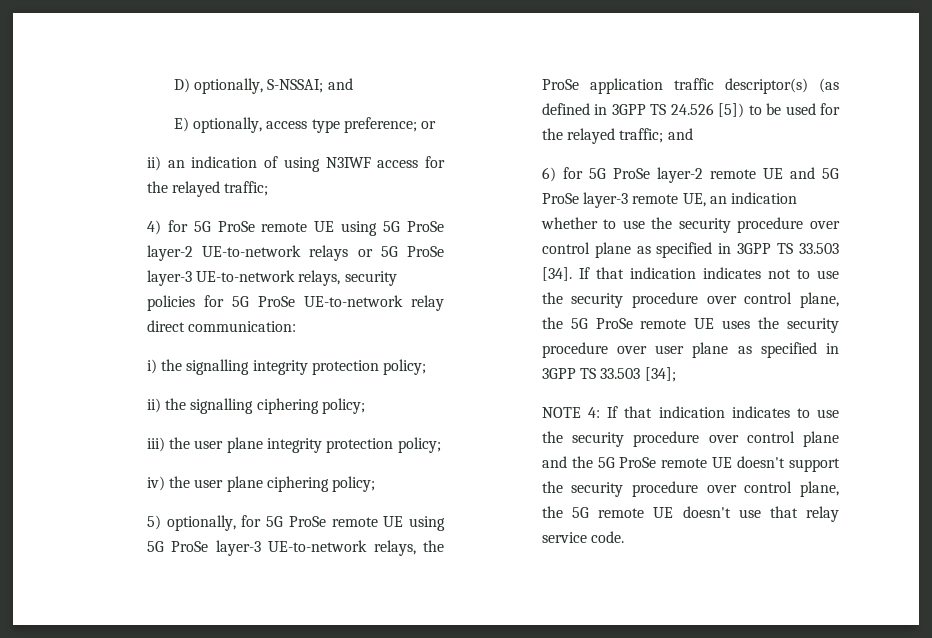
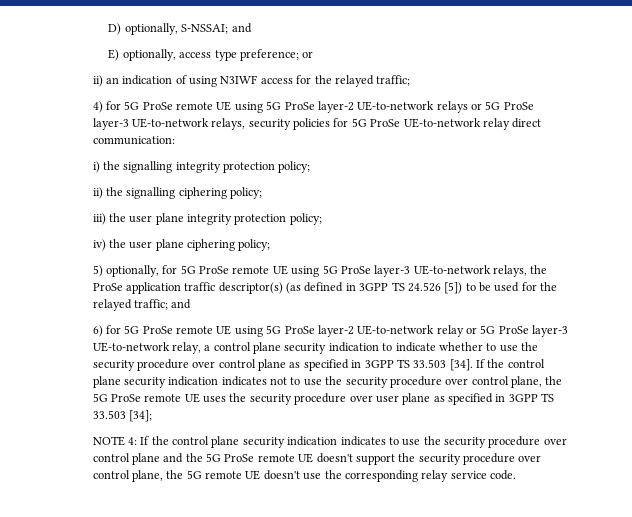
[656,167,840,183] [541,192,798,208] layer-2 remote UE and 5G ProSe layer-3 remote UE, an indication -> [176,325,569,337] [92,342,436,354] remote UE using 5G ProSe layer-2 UE-to-network relay or 5G ProSe layer-3 UE-to-network relay, a control plane security indication to indicate
[595,267,624,279] that -> [487,359,545,368] [92,376,166,388] the control plane security
[624,406,653,418] that -> [151,436,285,448] the control plane security
[769,506,798,518] that -> [324,470,418,482] the corresponding

